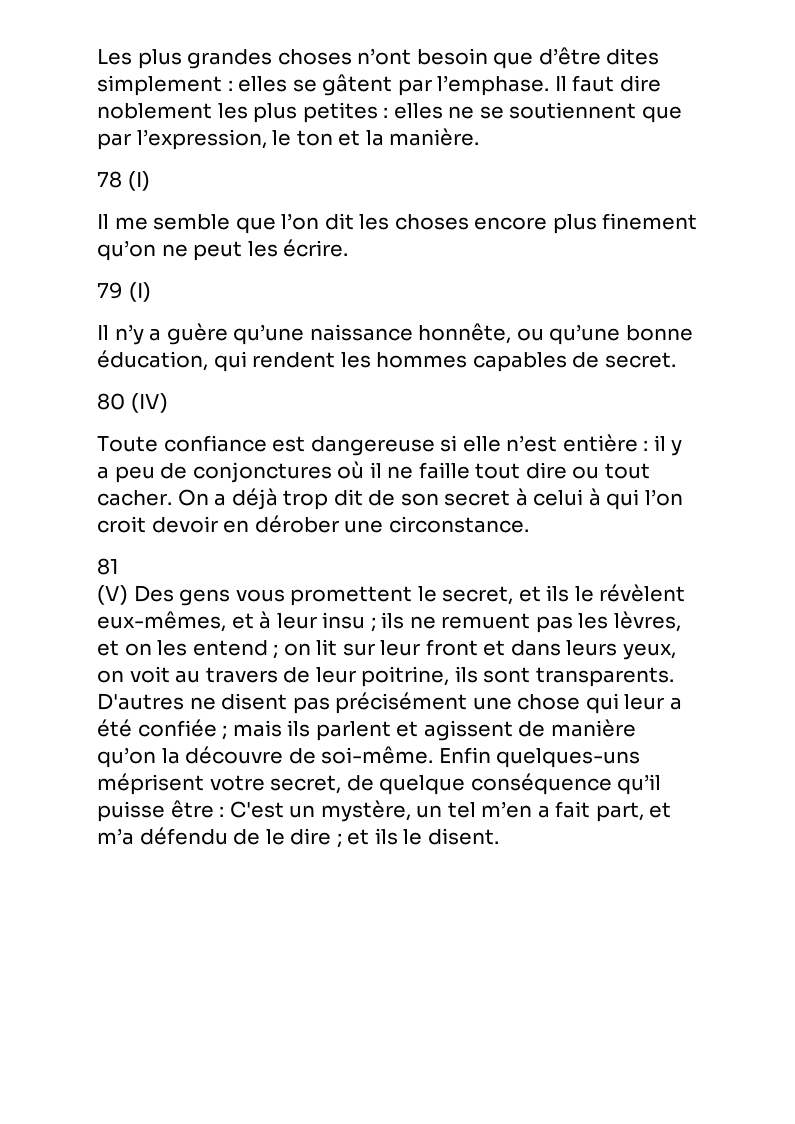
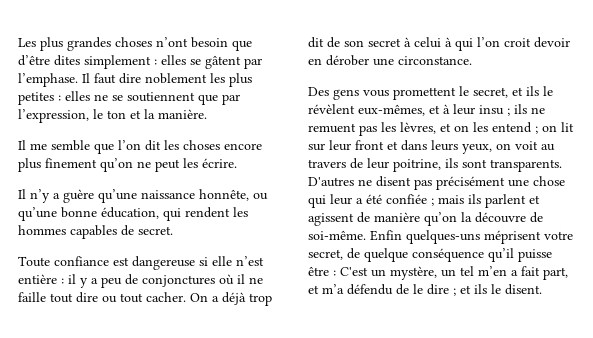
[97,171,150,191] // 78 (I) -> (207, 114) none
[97,282,151,302] // 79 (I) -> (237, 163) none
[97,393,168,413] // 80 (IV) -> (173, 230) none
[97,558,119,575] [97,585,128,605] 81 // (V) -> (472, 60) none

